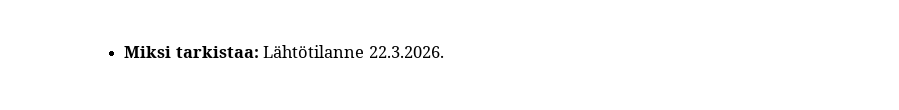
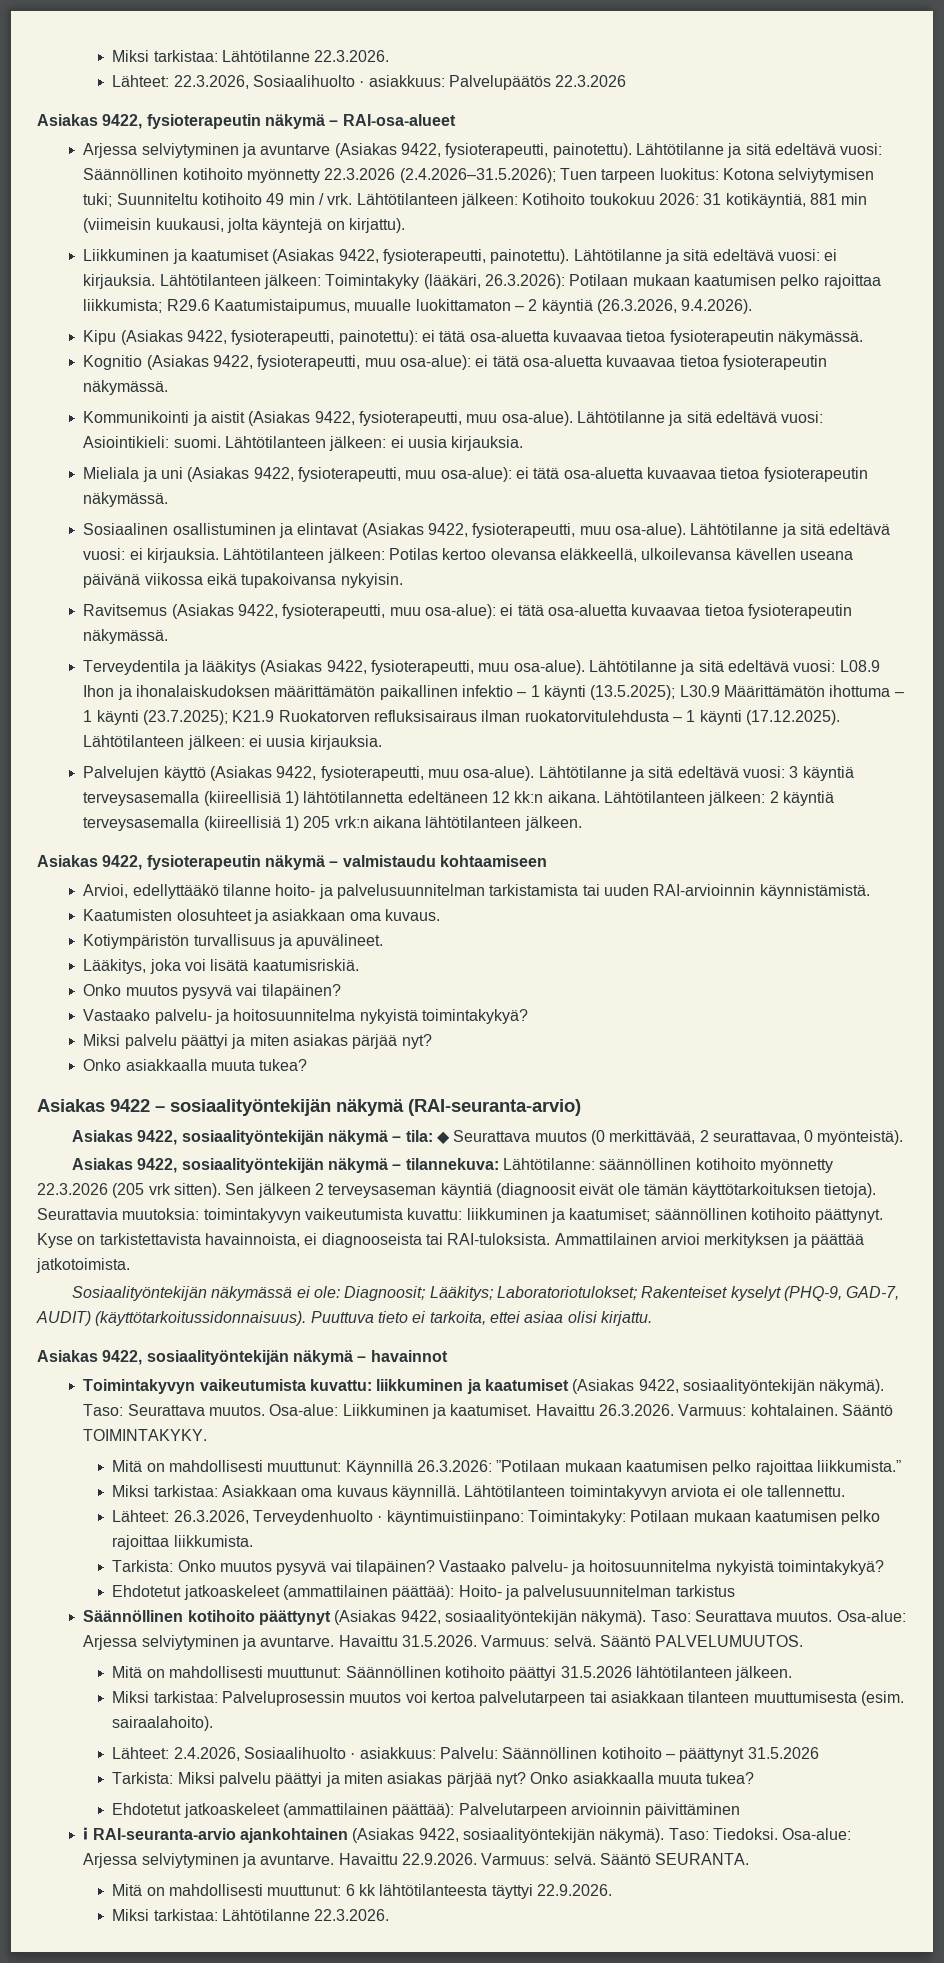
[124,45,444,58] Miksi tarkistaa: Lähtötilanne 22.3.2026. -> [112,50,390,62] [112,75,627,90] [37,114,456,129] [83,143,883,158] [83,168,875,183] [83,193,868,208] [83,218,406,233] [83,249,838,264] [83,274,881,289] [83,299,753,314] [83,330,863,345] [83,355,827,370] [83,380,169,395] [83,411,824,426] [83,436,524,451] [83,467,868,482] [83,492,169,507] [83,523,891,538] [83,548,853,563] [83,573,403,588] [83,604,852,619] [83,629,169,644] [83,660,880,675] [83,685,904,700] [83,710,840,725] [83,735,382,750] [83,766,854,781] [83,791,834,806] [83,816,582,831] [37,855,547,870] [83,884,870,899] [83,909,441,924] [83,934,384,949] [83,959,359,974] [83,984,341,999] [83,1009,529,1024] [83,1034,432,1049] [83,1059,308,1071] [37,1099,581,1116] [72,1130,904,1145] [72,1158,833,1173] [37,1183,877,1198] [37,1208,884,1223] [37,1233,864,1248] [36,1258,130,1273] [72,1286,900,1301] [36,1311,652,1326] [37,1350,448,1365] [83,1379,885,1394] [83,1404,893,1419] [83,1429,208,1441] [112,1460,901,1475] [112,1485,845,1500] [112,1510,881,1525] [112,1535,253,1550] [112,1560,884,1575] [112,1585,735,1600] [83,1610,906,1625] [83,1635,804,1650] [112,1666,793,1681] [112,1691,904,1706] [112,1716,214,1731] [112,1747,819,1762] [112,1772,755,1787] [112,1803,741,1818] [83,1827,852,1843] [83,1853,750,1868] [112,1884,612,1899] [112,1909,390,1921] Miksi tarkistaa: Lähtötilanne 22.3.2026. // Lähteet: 22.3.2026, Sosiaalihuolto · asiakkuus: Palvelupäätös 22.3.2026 // Asiakas 9422, fysioterapeutin näkymä – RAI-osa-alueet // Arjessa selviytyminen ja avuntarve (Asiakas 9422, fysioterapeutti, painotettu). Lähtötilanne ja sitä edeltävä vuosi: Säännöllinen kotihoito myönnetty 22.3.2026 (2.4.2026–31.5.2026); Tuen tarpeen luokitus: Kotona selviytymisen tuki; Suunniteltu kotihoito 49 min / vrk. Lähtötilanteen jälkeen: Kotihoito toukokuu 2026: 31 kotikäyntiä, 881 min (viimeisin kuukausi, jolta käyntejä on kirjattu). // Liikkuminen ja kaatumiset (Asiakas 9422, fysioterapeutti, painotettu). Lähtötilanne ja sitä edeltävä vuosi: ei kirjauksia. Lähtötilanteen jälkeen: Toimintakyky (lääkäri, 26.3.2026): Potilaan mukaan kaatumisen pelko rajoittaa liikkumista; R29.6 Kaatumistaipumus, muualle luokittamaton – 2 käyntiä (26.3.2026, 9.4.2026). // Kipu (Asiakas 9422, fysioterapeutti, painotettu): ei tätä osa-aluetta kuvaavaa tietoa fysioterapeutin näkymässä. // Kognitio (Asiakas 9422, fysioterapeutti, muu osa-alue): ei tätä osa-aluetta kuvaavaa tietoa fysioterapeutin näkymässä. // Kommunikointi ja aistit (Asiakas 9422, fysioterapeutti, muu osa-alue). Lähtötilanne ja sitä edeltävä vuosi: Asiointikieli: suomi. Lähtötilanteen jälkeen: ei uusia kirjauksia. // Mieliala ja uni (Asiakas 9422, fysioterapeutti, muu osa-alue): ei tätä osa-aluetta kuvaavaa tietoa fysioterapeutin näkymässä. // Sosiaalinen osallistuminen ja elintavat (Asiakas 9422, fysioterapeutti, muu osa-alue). Lähtötilanne ja sitä edeltävä vuosi: ei kirjauksia. Lähtötilanteen jälkeen: Potilas kertoo olevansa eläkkeellä, ulkoilevansa kävellen useana päivänä viikossa eikä tupakoivansa nykyisin. // Ravitsemus (Asiakas 9422, fysioterapeutti, muu osa-alue): ei tätä osa-aluetta kuvaavaa tietoa fysioterapeutin näkymässä. // Terveydentila ja lääkitys (Asiakas 9422, fysioterapeutti, muu osa-alue). Lähtötilanne ja sitä edeltävä vuosi: L08.9 Ihon ja ihonalaiskudoksen määrittämätön paikallinen infektio – 1 käynti (13.5.2025); L30.9 Määrittämätön ihottuma – 1 käynti (23.7.2025); K21.9 Ruokatorven refluksisairaus ilman ruokatorvitulehdusta – 1 käynti (17.12.2025). Lähtötilanteen jälkeen: ei uusia kirjauksia. // Palvelujen käyttö (Asiakas 9422, fysioterapeutti, muu osa-alue). Lähtötilanne ja sitä edeltävä vuosi: 3 käyntiä terveysasemalla (kiireellisiä 1) lähtötilannetta edeltäneen 12 kk:n aikana. Lähtötilanteen jälkeen: 2 käyntiä terveysasemalla (kiireellisiä 1) 205 vrk:n aikana lähtötilanteen jälkeen. // Asiakas 9422, fysioterapeutin näkymä – valmistaudu kohtaamiseen // Arvioi, edellyttääkö tilanne hoito- ja palvelusuunnitelman tarkistamista tai uuden RAI-arvioinnin käynnistämistä. // Kaatumisten olosuhteet ja asiakkaan oma kuvaus. // Kotiympäristön turvallisuus ja apuvälineet. // Lääkitys, joka voi lisätä kaatumisriskiä. // Onko muutos pysyvä vai tilapäinen? // Vastaako palvelu- ja hoitosuunnitelma nykyistä toimintakykyä? // Miksi palvelu päättyi ja miten asiakas pärjää nyt? // Onko asiakkaalla muuta tukea? // Asiakas 9422 – sosiaalityöntekijän näkymä (RAI-seuranta-arvio) // Asiakas 9422, sosiaalityöntekijän näkymä – tila: ◆ Seurattava muutos (0 merkittävää, 2 seurattavaa, 0 myönteistä). // Asiakas 9422, sosiaalityöntekijän näkymä – tilannekuva: Lähtötilanne: säännöllinen kotihoito myönnetty 22.3.2026 (205 vrk sitten). Sen jälkeen 2 terveysaseman käyntiä (diagnoosit eivät ole tämän käyttötarkoituksen tietoja). Seurattavia muutoksia: toimintakyvyn vaikeutumista kuvattu: liikkuminen ja kaatumiset; säännöllinen kotihoito päättynyt. Kyse on tarkistettavista havainnoista, ei diagnooseista tai RAI-tuloksista. Ammattilainen arvioi merkityksen ja päättää jatkotoimista. // Sosiaalityöntekijän näkymässä ei ole: Diagnoosit; Lääkitys; Laboratoriotulokset; Rakenteiset kyselyt (PHQ-9, GAD-7, AUDIT) (käyttötarkoitussidonnaisuus). Puuttuva tieto ei tarkoita, ettei asiaa olisi kirjattu. // Asiakas 9422, sosiaalityöntekijän näkymä – havainnot // Toimintakyvyn vaikeutumista kuvattu: liikkuminen ja kaatumiset (Asiakas 9422, sosiaalityöntekijän näkymä). Taso: Seurattava muutos. Osa-alue: Liikkuminen ja kaatumiset. Havaittu 26.3.2026. Varmuus: kohtalainen. Sääntö TOIMINTAKYKY. // Mitä on mahdollisesti muuttunut: Käynnillä 26.3.2026: ”Potilaan mukaan kaatumisen pelko rajoittaa liikkumista.” // Miksi tarkistaa: Asiakkaan oma kuvaus käynnillä. Lähtötilanteen toimintakyvyn arviota ei ole tallennettu. // Lähteet: 26.3.2026, Terveydenhuolto · käyntimuistiinpano: Toimintakyky: Potilaan mukaan kaatumisen pelko rajoittaa liikkumista. // Tarkista: Onko muutos pysyvä vai tilapäinen? Vastaako palvelu- ja hoitosuunnitelma nykyistä toimintakykyä? // Ehdotetut jatkoaskeleet (ammattilainen päättää): Hoito- ja palvelusuunnitelman tarkistus // Säännöllinen kotihoito päättynyt (Asiakas 9422, sosiaalityöntekijän näkymä). Taso: Seurattava muutos. Osa-alue: Arjessa selviytyminen ja avuntarve. Havaittu 31.5.2026. Varmuus: selvä. Sääntö PALVELUMUUTOS. // Mitä on mahdollisesti muuttunut: Säännöllinen kotihoito päättyi 31.5.2026 lähtötilanteen jälkeen. // Miksi tarkistaa: Palveluprosessin muutos voi kertoa palvelutarpeen tai asiakkaan tilanteen muuttumisesta (esim. sairaalahoito). // Lähteet: 2.4.2026, Sosiaalihuolto · asiakkuus: Palvelu: Säännöllinen kotihoito – päättynyt 31.5.2026 // Tarkista: Miksi palvelu päättyi ja miten asiakas pärjää nyt? Onko asiakkaalla muuta tukea? // Ehdotetut jatkoaskeleet (ammattilainen päättää): Palvelutarpeen arvioinnin päivittäminen // ℹ RAI-seuranta-arvio ajankohtainen (Asiakas 9422, sosiaalityöntekijän näkymä). Taso: Tiedoksi. Osa-alue: Arjessa selviytyminen ja avuntarve. Havaittu 22.9.2026. Varmuus: selvä. Sääntö SEURANTA. // Mitä on mahdollisesti muuttunut: 6 kk lähtötilanteesta täyttyi 22.9.2026. // Miksi tarkistaa: Lähtötilanne 22.3.2026.

